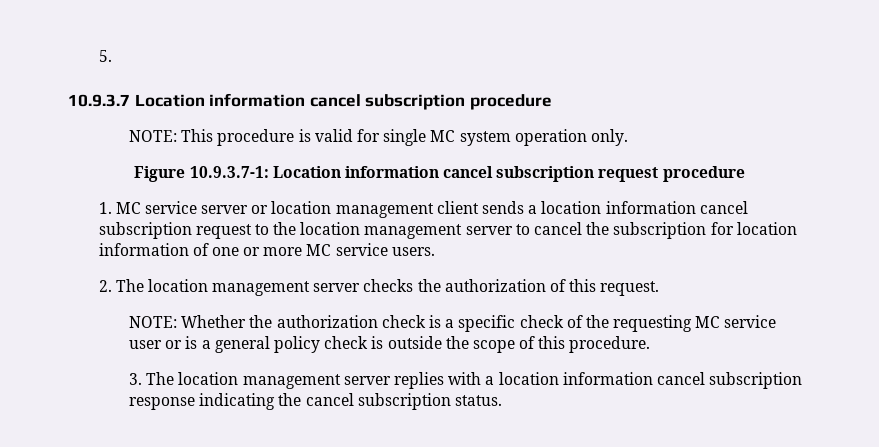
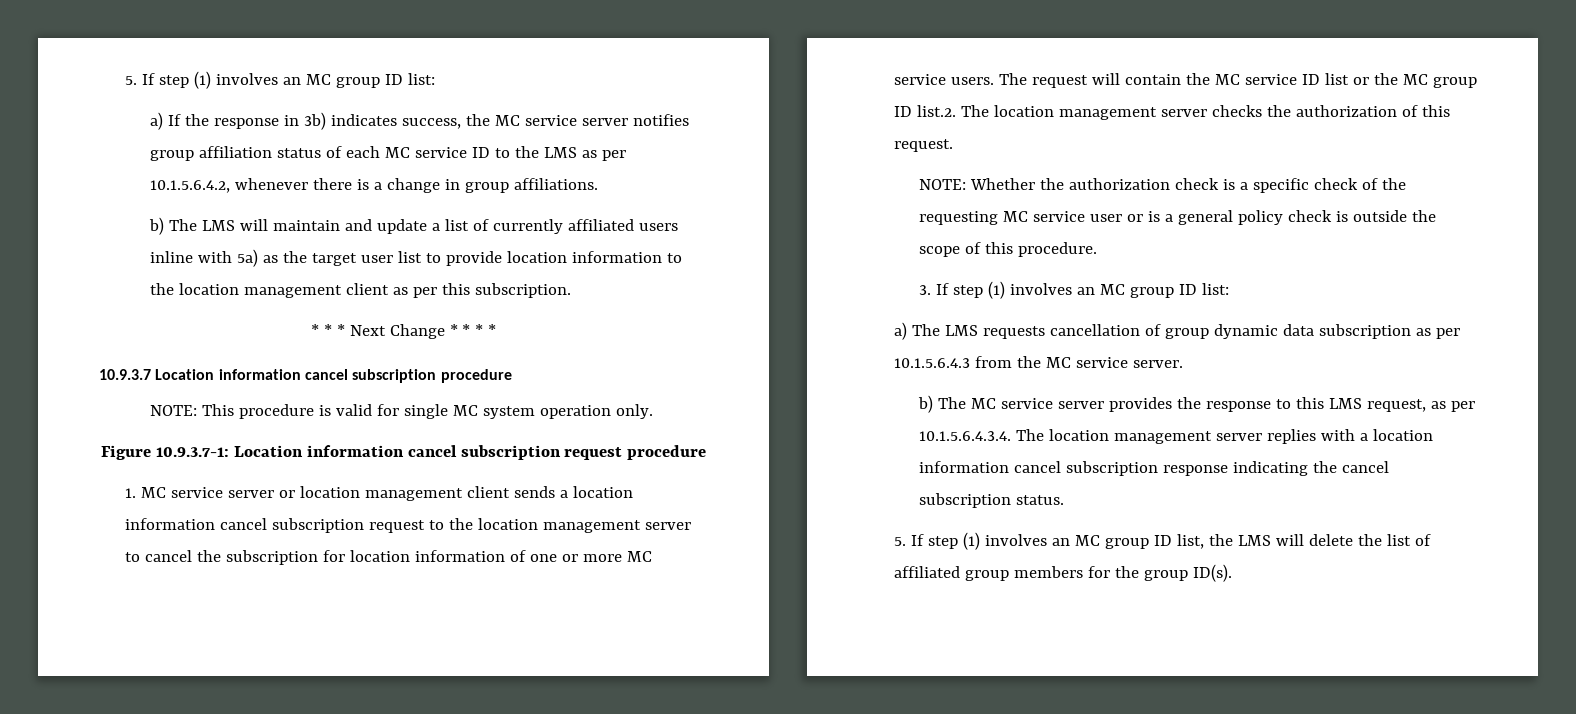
[98,50,112,62] 5. -> [124,71,435,89] [150,112,690,130] [150,146,627,161] [150,178,599,193] [149,217,679,235] [150,249,683,267] [150,283,572,298] [310,324,497,339] 5. If step (1) involves an MC group ID list: // a) If the response in 3b) indicates success, the MC service server notifies group affiliation status of each MC service ID to the LMS as per 10.1.5.6.4.2, whenever there is a change in group affiliations. // b) The LMS will maintain and update a list of currently affiliated users inline with 5a) as the target user list to provide location information to the location management client as per this subscription. // * * * Next Change * * * *
[98,280,112,292] // 2. -> [998,73,1477,88] [893,105,956,117] The request will contain the MC service ID list or the MC group ID list.2.
(143, 379) none -> [936,281,1230,299] [893,322,1460,340] [893,356,1183,368] [918,395,1476,413] [919,431,1012,441] If step (1) involves an MC group ID list: // a) The LMS requests cancellation of group dynamic data subscription as per 10.1.5.6.4.3 from the MC service server. // b) The MC service server provides the response to this LMS request, as per 10.1.5.6.4.3.4.
(503, 400) none -> [893,532,1431,550] [893,564,1232,582] // 5. If step (1) involves an MC group ID list, the LMS will delete the list of affiliated group members for the group ID(s).

